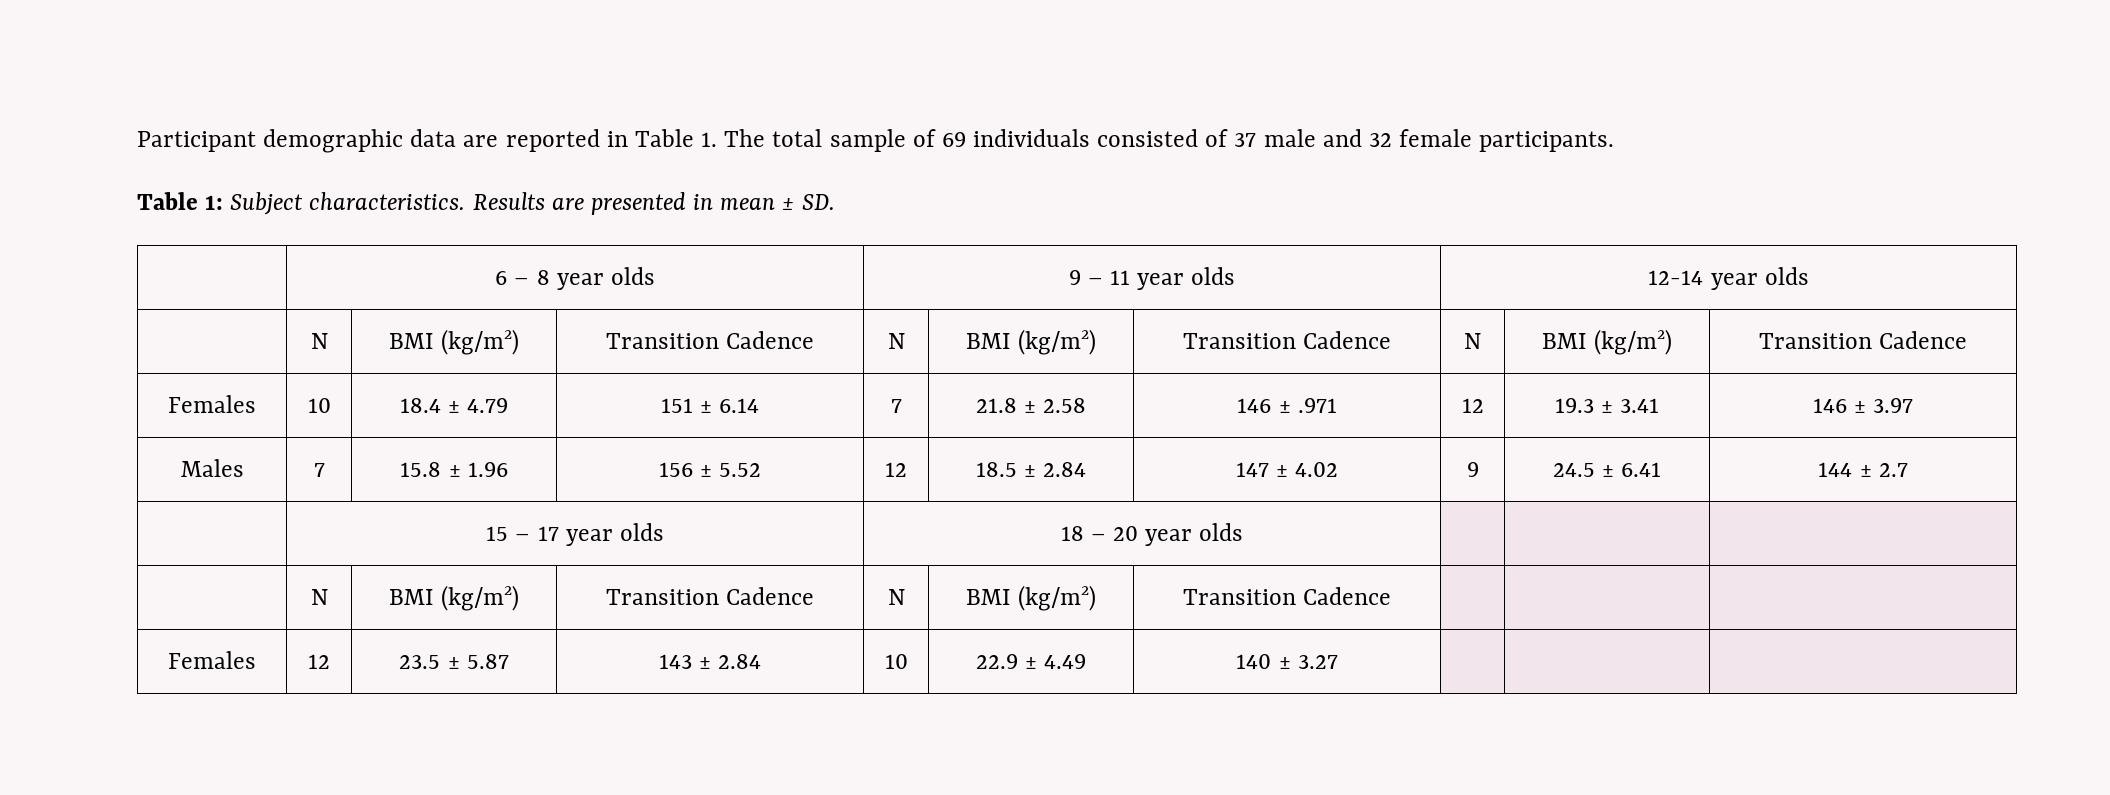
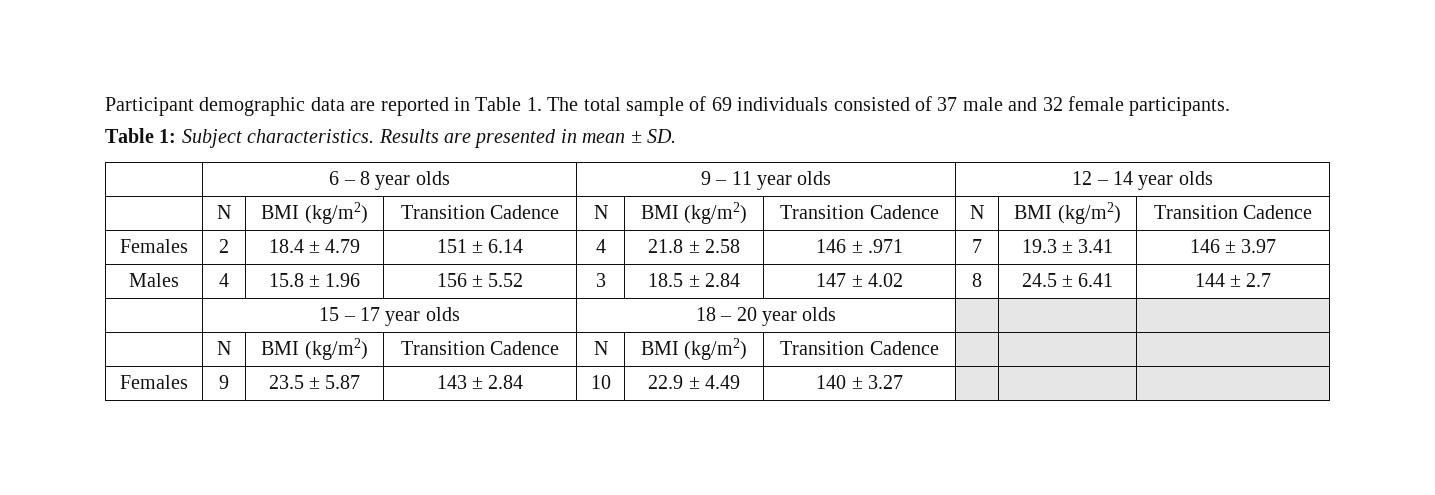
[1648,270,1704,285] 12-14 -> [1072,171,1133,185] 12 – 14
[307,398,331,413] 10 -> [219,239,229,253] 2
[890,399,902,413] 7 -> [595,239,606,253] 4
[1461,398,1484,413] 12 -> [972,239,982,253] 7
[313,463,325,477] 7 -> [219,273,229,287] 4
[885,462,907,477] 12 -> [595,273,606,287] 3
[1466,462,1479,477] 9 -> [972,273,982,287] 8
[308,654,330,669] 12 -> [219,375,229,389] 9

